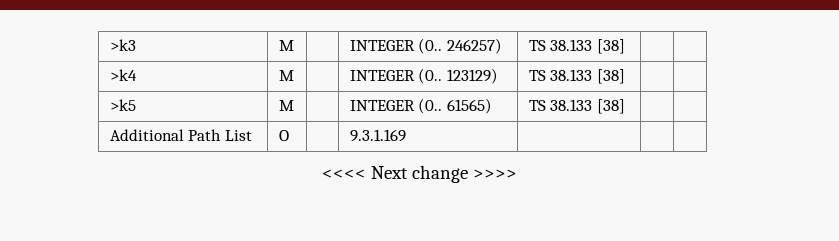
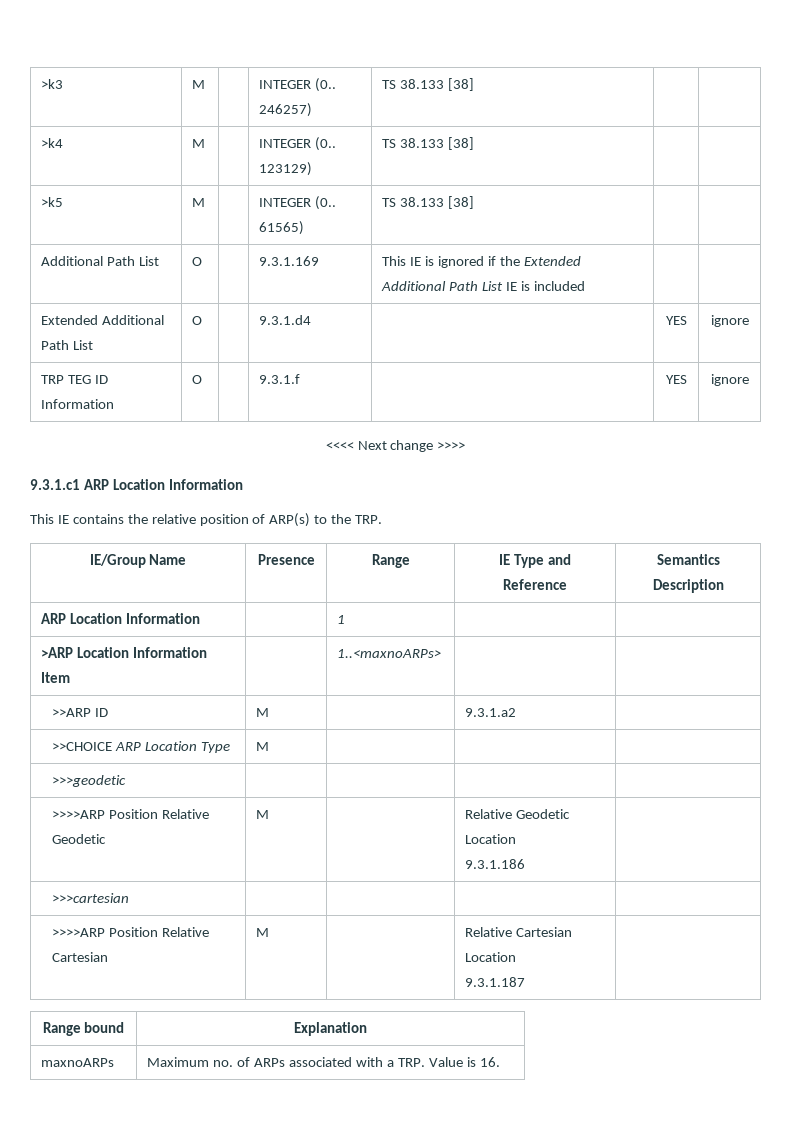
[321,165,518,183] | | // <<<< Next change >>>> -> [382,256,581,268] [381,281,586,291] [41,315,165,325] [41,340,94,350] [192,316,203,325] [259,315,312,325] [665,316,687,325] [710,315,749,327] [41,375,109,384] [41,399,115,409] [192,375,203,384] [259,374,301,384] [665,375,687,384] [710,374,749,386] [325,440,466,452] [30,479,243,490] [30,513,383,527] [89,554,187,568] [257,554,315,565] [371,554,410,568] [499,554,571,568] [503,579,567,590] [656,554,720,565] [652,579,724,593] [41,613,201,624] [337,615,346,624] [41,647,208,658] [41,672,71,683] [337,649,442,658] [52,708,109,717] [256,708,270,717] [465,708,517,717] [52,741,231,753] [256,742,270,751] [52,775,127,787] [52,809,210,819] [52,834,107,844] [256,810,270,819] [465,809,571,819] [465,834,517,844] [465,859,526,869] [52,893,130,903] [52,927,210,937] [52,952,109,962] [256,928,270,937] [465,927,573,937] [465,952,517,962] [465,977,526,987] [42,1022,125,1036] [294,1022,367,1036] [41,1058,115,1067] [147,1057,500,1067] This IE is ignored if the Extended Additional Path List IE is included | | // Extended Additional Path List | O | | 9.3.1.d4 | | YES | ignore // TRP TEG ID Information | O | | 9.3.1.f | | YES | ignore // <<<< Next change >>>> // 9.3.1.c1 ARP Location Information // This IE contains the relative position of ARP(s) to the TRP. // IE/Group Name | Presence | Range | IE Type and Reference | Semantics Description // ARP Location Information | | 1 | | // >ARP Location Information Item | | 1..<maxnoARPs> | | // >>ARP ID | M | | 9.3.1.a2 | // >>CHOICE ARP Location Type | M | | | // >>>geodetic | | | | // >>>>ARP Position Relative Geodetic | M | | Relative Geodetic Location // 9.3.1.186 | // >>>cartesian | | | | // >>>>ARP Position Relative Cartesian | M | | Relative Cartesian Location // 9.3.1.187 | // Range bound | Explanation // maxnoARPs | Maximum no. of ARPs associated with a TRP. Value is 16.

